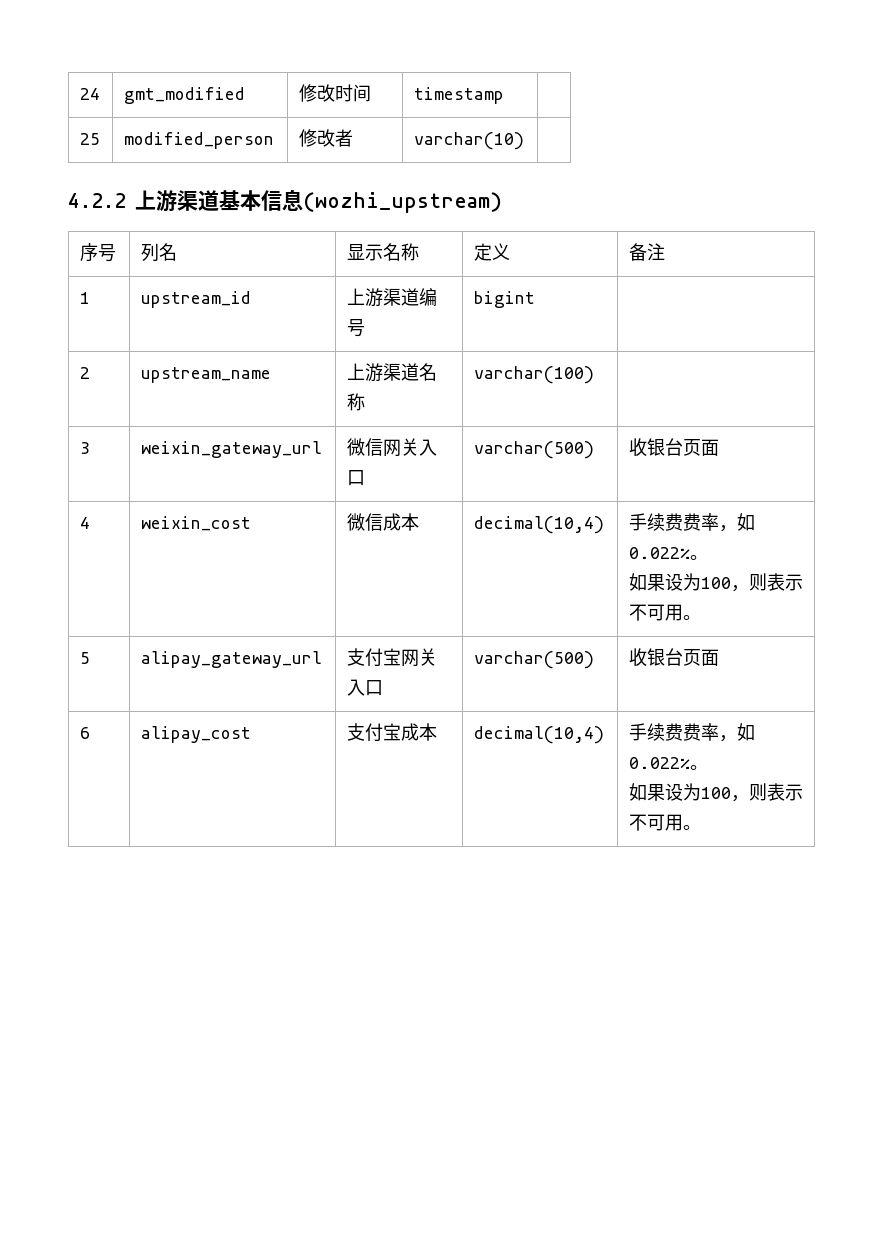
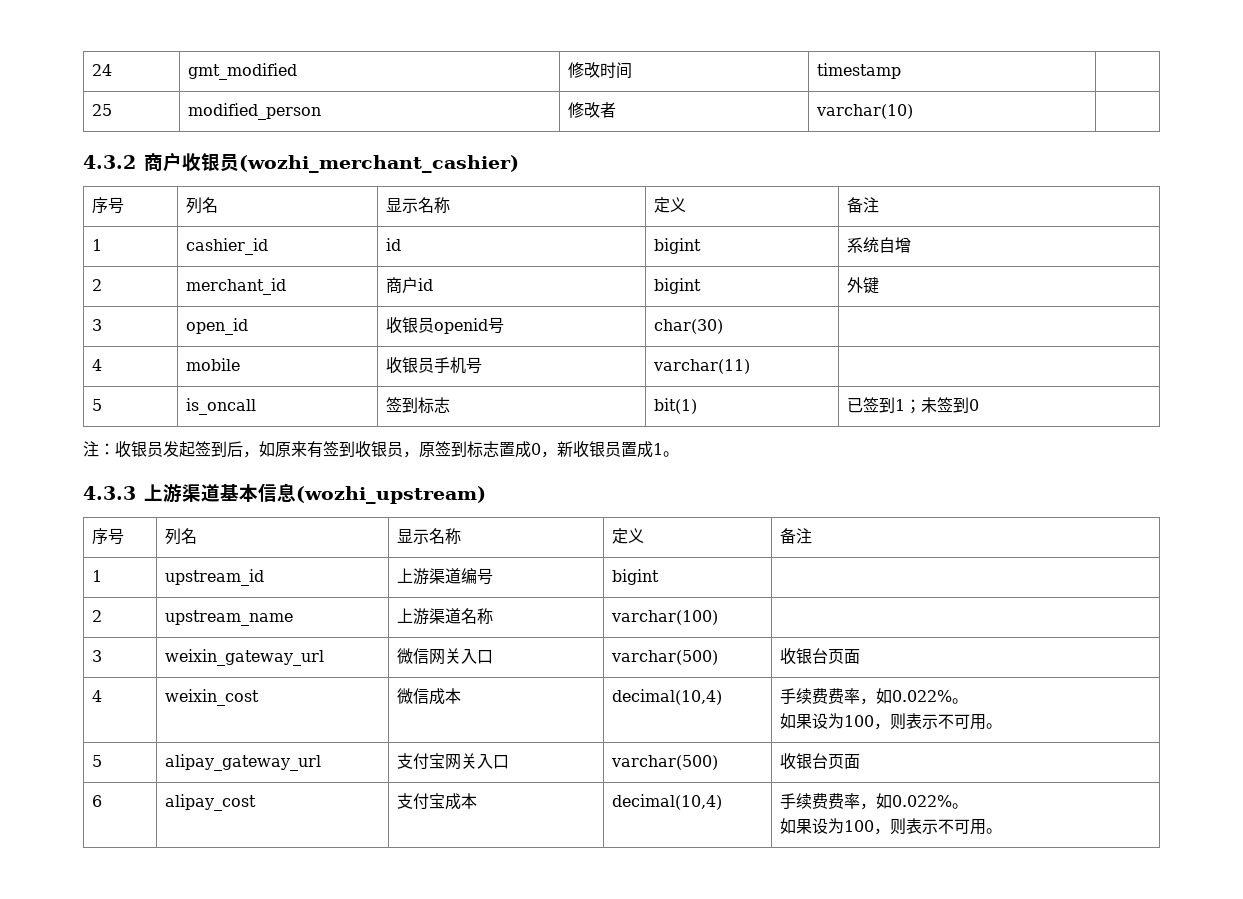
[68,193,126,208] 4.2.2 -> [83,152,519,173] [91,197,124,214] [185,197,218,214] [385,197,450,213] [653,197,686,213] [846,197,879,213] [91,239,102,251] [185,238,268,255] [385,238,401,251] [653,238,701,254] [846,237,911,253] [91,279,102,291] [185,278,286,295] [385,277,433,293] [653,278,701,294] [846,277,879,294] [91,319,102,331] [185,318,248,335] [385,317,504,334] [653,319,723,334] [91,359,102,371] [185,358,240,371] [385,357,482,374] [652,359,750,374] [91,399,102,411] [185,398,256,415] [385,397,450,414] [653,398,697,414] [846,397,979,414] [83,441,679,458] [83,486,136,500] 4.3.2商户收银员(wozhi_merchant_cashier) // 序号 | 列名 | 显示名称 | 定义 | 备注 // 1 | cashier_id | id | bigint | 系统自增 // 2 | merchant_id | 商户id | bigint | 外键 // 3 | open_id | 收银员openid号 | char(30) | // 4 | mobile | 收银员手机号 | varchar(11) | // 5 | is_oncall | 签到标志 | bit(1) | 已签到1；未签到0 // 注：收银员发起签到后，如原来有签到收银员，原签到标志置成0，新收银员置成1。 // 4.3.3

